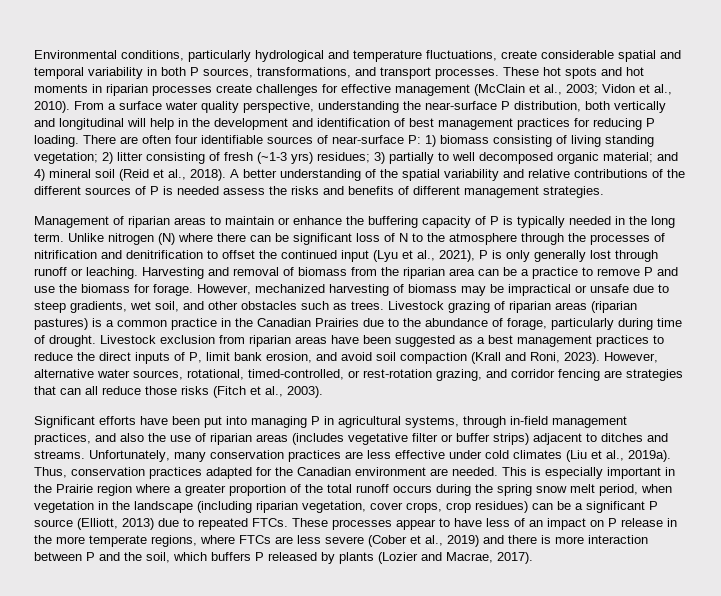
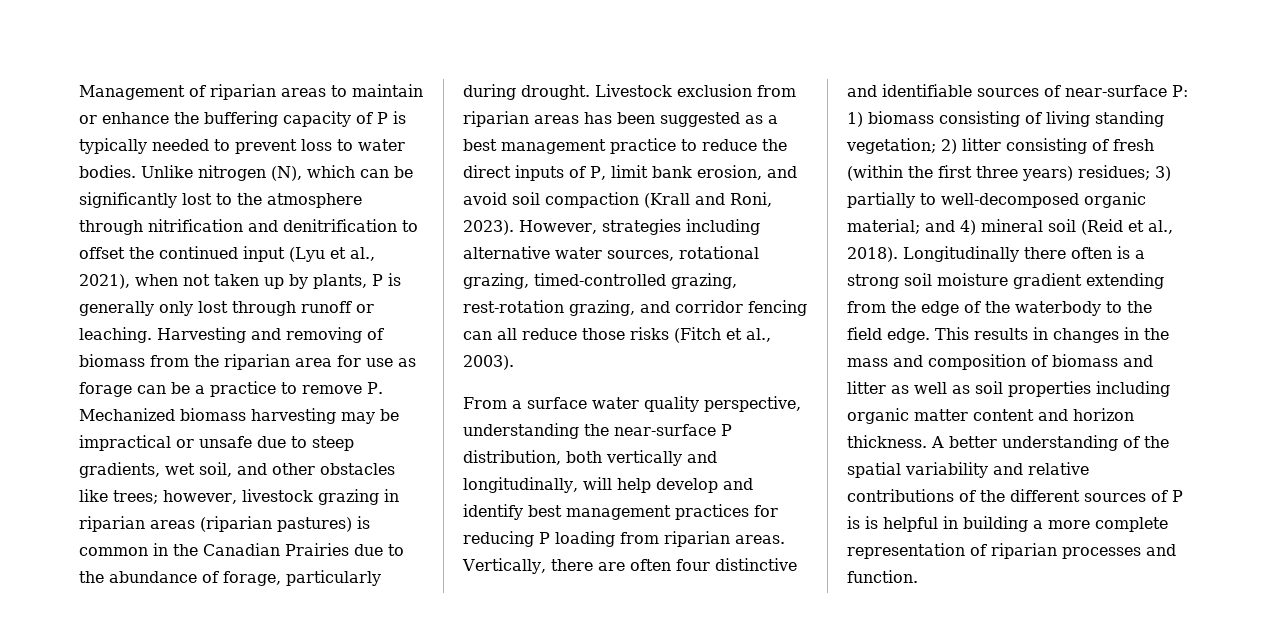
[34,50,681,62] [34,67,644,79] [34,84,672,96] [34,101,666,113] [34,118,655,130] [34,135,654,147] [34,152,678,164] [34,169,685,181] [34,186,604,198] Environmental conditions, particularly hydrological and temperature fluctuations, create considerable spatial and temporal variability in both P sources, transformations, and transport processes. These hot spots and hot moments in riparian processes create challenges for effective management (McClain et al., 2003; Vidon et al., 2010). From a surface water quality perspective, understanding the near-surface P distribution, both vertically and longitudinal will help in the development and identification of best management practices for reducing P loading. There are often four identifiable sources of near-surface P: 1) biomass consisting of living standing vegetation; 2) litter consisting of fresh (~1-3 yrs) residues; 3) partially to well decomposed organic material; and 4) mineral soil (Reid et al., 2018). A better understanding of the spatial variability and relative contributions of the different sources of P is needed assess the risks and benefits of different management strategies. // -> (79, 92) none
[615,216,675,228] [34,233,408,245] in the long term. Unlike nitrogen (N) where there can be significant loss of N -> [214,139,405,154] [79,165,413,181] [79,192,212,208] to prevent loss to water bodies. Unlike nitrogen (N), which can be significantly lost
[568,233,665,245] the processes of -> (143, 227) none
[479,250,586,262] P is only generally -> [135,273,401,289] [79,301,193,316] when not taken up by plants, P is generally only
[233,267,279,276] removal -> [286,327,362,343] removing
(475, 272) none -> [337,355,416,367] [79,382,132,397] for use as forage
[644,267,678,276] [34,284,457,296] P and use the biomass for forage. However, mechanized harvesting of biomass -> [367,382,383,394] [79,408,336,424] P. Mechanized biomass harvesting
[301,301,505,313] such as trees. Livestock grazing of -> [79,489,399,505] like trees; however, livestock grazing in
[106,318,217,330] a common practice -> [79,547,148,556] common
[657,318,682,327] [34,335,45,344] time of -> (516, 92) none
[331,335,359,344] have -> [584,112,612,124] has
[596,335,649,347] practices -> [610,138,676,154] practice
(658, 357) none -> [601,219,760,235] strategies including
[187,369,360,380] rotational, timed-controlled, or -> [679,246,759,259] [463,273,737,289] rotational grazing, timed-controlled grazing,
[604,369,683,381] [34,386,56,395] are strategies that -> (807, 308) none
[34,416,627,428] [34,433,668,445] [34,450,671,462] [34,467,675,479] [34,484,672,496] [34,501,658,513] [34,518,677,530] [34,535,648,547] [34,552,533,564] Significant efforts have been put into managing P in agricultural systems, through in-field management practices, and also the use of riparian areas (includes vegetative filter or buffer strips) adjacent to ditches and streams. Unfortunately, many conservation practices are less effective under cold climates (Liu et al., 2019a). Thus, conservation practices adapted for the Canadian environment are needed. This is especially important in the Prairie region where a greater proportion of the total runoff occurs during the spring snow melt period, when vegetation in the landscape (including riparian vegetation, cover crops, crop residues) can be a significant P source (Elliott, 2013) due to repeated FTCs. These processes appear to have less of an impact on P release in the more temperate regions, where FTCs are less severe (Cober et al., 2019) and there is more interaction between P and the soil, which buffers P released by plants (Lozier and Macrae, 2017). -> [463,396,801,412] [463,423,732,439] [463,450,717,466] [463,477,753,493] [463,504,778,520] [463,531,785,547] [462,558,797,574] [847,84,1188,97] [847,111,1164,127] [846,138,1154,154] [847,165,1171,181] [847,192,1146,208] [847,219,1173,235] [847,246,1145,262] [847,273,1164,289] [847,301,1152,316] [847,327,1169,343] [847,354,1153,370] [847,381,1170,397] [847,408,1134,424] [847,435,1169,451] [847,462,1089,478] [847,489,1183,502] [847,516,1168,532] [847,543,1176,559] [847,570,918,583] From a surface water quality perspective, understanding the near-surface P distribution, both vertically and longitudinally, will help develop and identify best management practices for reducing P loading from riparian areas. Vertically, there are often four distinctive and identifiable sources of near-surface P: 1) biomass consisting of living standing vegetation; 2) litter consisting of fresh (within the first three years) residues; 3) partially to well-decomposed organic material; and 4) mineral soil (Reid et al., 2018). Longitudinally there often is a strong soil moisture gradient extending from the edge of the waterbody to the field edge. This results in changes in the mass and composition of biomass and litter as well as soil properties including organic matter content and horizon thickness. A better understanding of the spatial variability and relative contributions of the different sources of P is is helpful in building a more complete representation of riparian processes and function.

